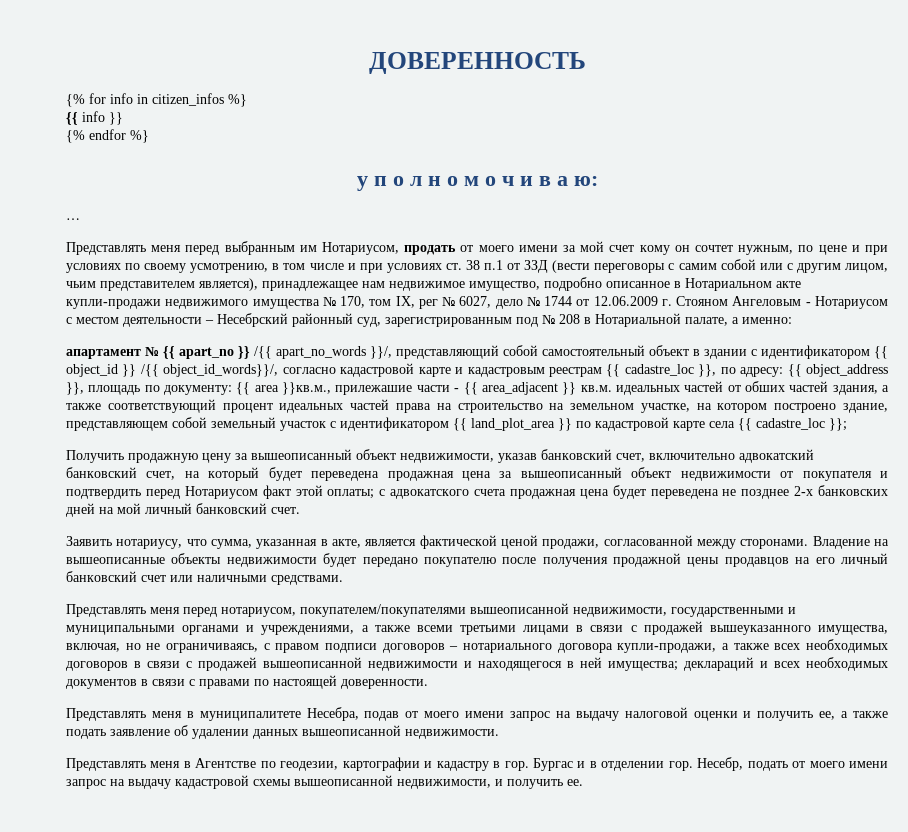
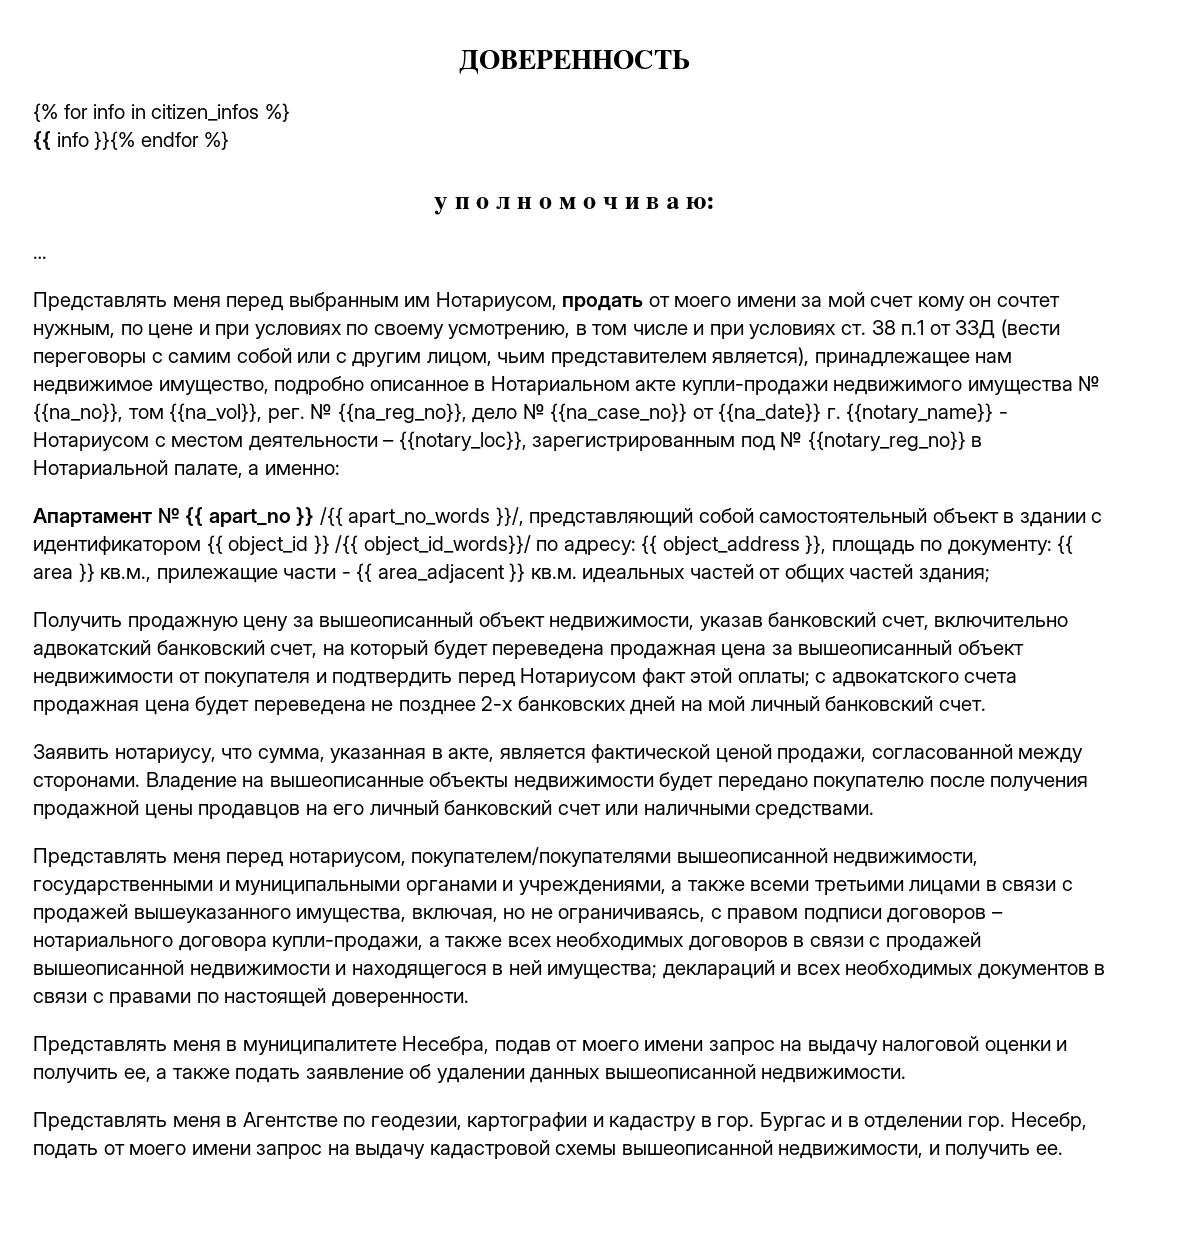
[109,112,123,125] [66,130,85,143] }} // {% -> [94,131,136,150] }}{%
[340,296,802,309] 170, том IХ, рег № 6027, дело № 1744 от 12.06.2009 г. Стояном Ангеловым -> [33,403,994,423] {{na_no}}, том {{na_vol}}, рег. № {{na_reg_no}}, дело № {{na_case_no}} от {{na_date}} г. {{notary_name}}
[217,313,381,327] Несебрский районный суд, -> [398,431,527,451] {{notary_loc}},
[559,314,580,324] 208 -> [807,431,966,451] {{notary_reg_no}}
[66,349,141,359] апартамент -> [33,508,152,527] Апартамент
[163,363,717,377] object_id_words}}/, согласно кадастровой карте и кадастровым реестрам {{ cadastre_loc }}, -> [363,535,531,555] object_id_words}}/
[282,382,413,395] }}кв.м., прилежашие -> [78,563,278,583] }} кв.м., прилежащие
[744,381,890,395] [66,399,889,413] [66,417,847,431] обших частей здания, а также соответствующий процент идеальных частей права на строительство на земельном участке, на котором построено здание, представляющем собой земельный участок с идентификатором {{ land_plot_area }} по кадастровой карте села {{ cadastre_loc }}; -> [784,564,991,583] общих частей здания;

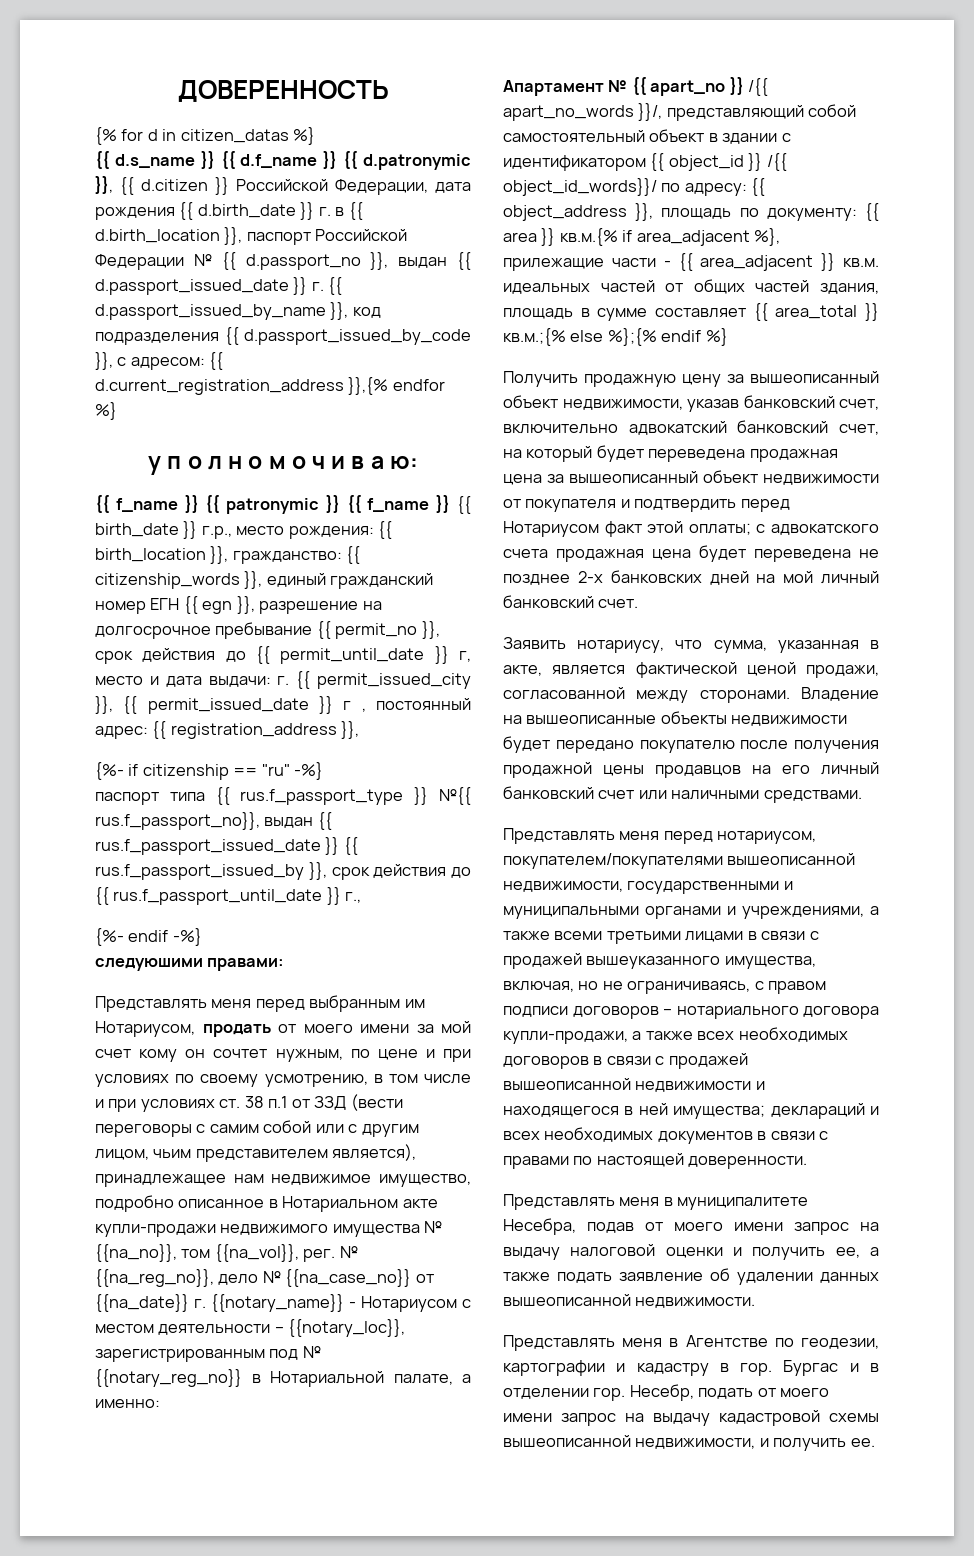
[93,104,260,121] info in citizen_infos -> [147,129,289,143] d in citizen_datas
[56,131,136,150] info }}{% -> [114,151,471,170] [95,176,471,195] [95,202,363,220] [95,227,408,245] [95,252,471,270] [95,277,343,295] [95,302,381,320] [95,327,471,345] [95,352,224,370] [95,377,389,395] d.s_name }} {{ d.f_name }} {{ d.patronymic }}, {{ d.citizen }} Российской Федерации, дата рождения {{ d.birth_date }} г. в {{ d.birth_location }}, паспорт Российской Федерации № {{ d.passport_no }}, выдан {{ d.passport_issued_date }} г. {{ d.passport_issued_by_name }}, код подразделения {{ d.passport_issued_by_code }}, с адресом: {{ d.current_registration_address }},{%
[33,256,47,259] … -> [95,495,471,514] [95,521,393,539] [95,546,361,564] [95,571,434,589] [95,596,382,614] [95,621,440,639] [95,646,471,664] [95,671,471,689] [95,696,471,714] [95,721,360,739] [95,762,324,780] [95,787,472,805] [95,812,332,830] [95,837,358,855] [95,862,471,880] [95,887,362,905] [95,928,202,946] [95,958,285,971] {{ f_name }} {{ patronymic }} {{ f_name }} {{ birth_date }} г.р., место рождения: {{ birth_location }}, гражданство: {{ citizenship_words }}, единый гражданский номер ЕГН {{ egn }}, разрешение на долгосрочное пребывание {{ permit_no }}, срок действия до {{ permit_until_date }} г, место и дата выдачи: г. {{ permit_issued_city }}, {{ permit_issued_date }} г , постоянный адрес: {{ registration_address }}, // {%- if citizenship == "ru" -%} // паспорт типа {{ rus.f_passport_type }} №{{ rus.f_passport_no}}, выдан {{ rus.f_passport_issued_date }} {{ rus.f_passport_issued_by }}, срок действия до {{ rus.f_passport_until_date }} г., // {%- endif -%} // следуюшими правами:
[100,568,152,582] кв.м., -> [559,228,781,246] кв.м.{% if area_adjacent %},
[919,568,991,583] здания; -> [820,283,879,294] [503,303,879,321] [503,328,728,346] здания, площадь в сумме составляет {{ area_total }} кв.м.;{% else %};{% endif %}

